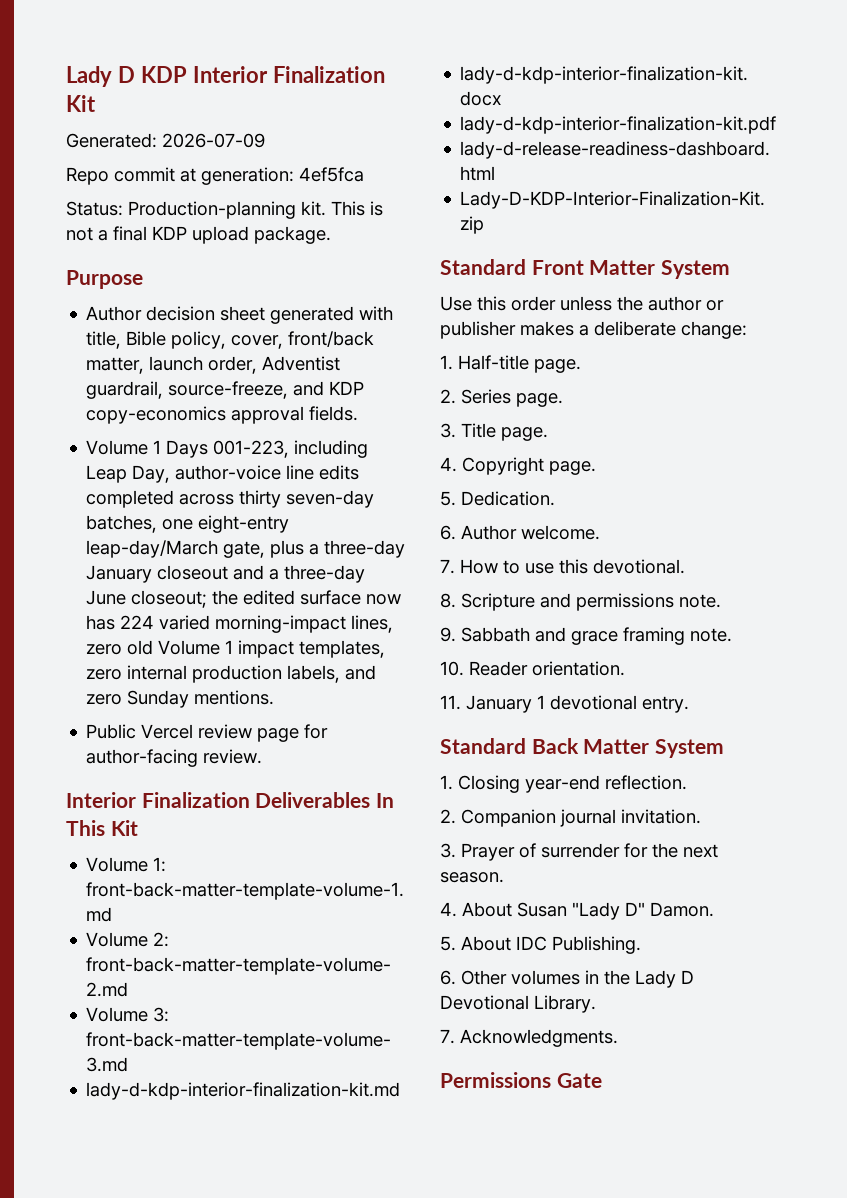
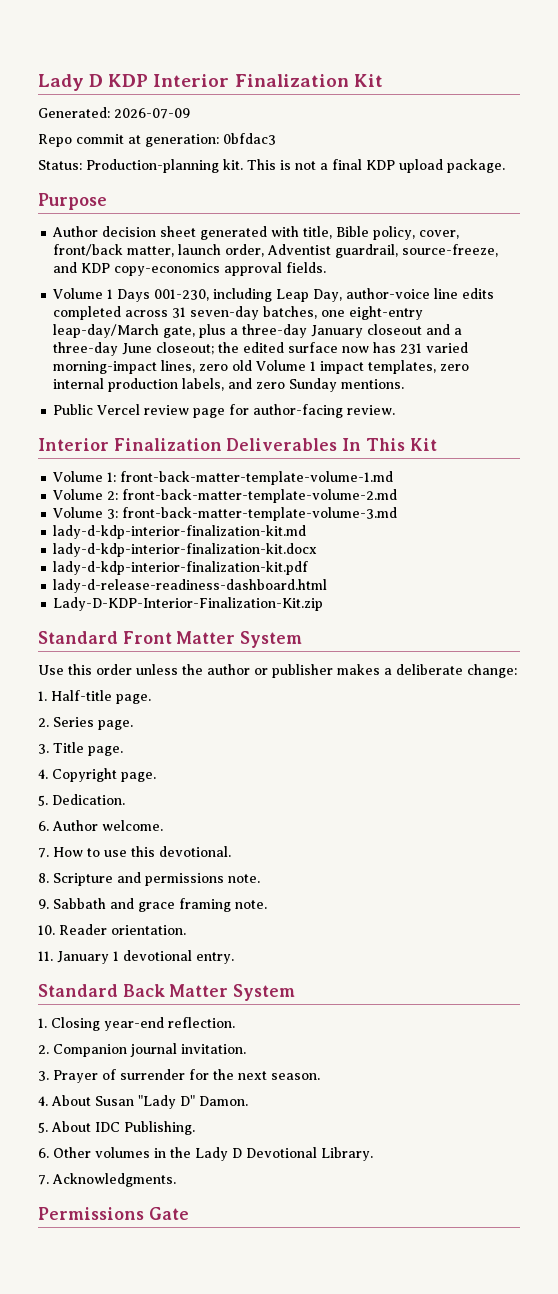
[299,167,364,182] 4ef5fca -> [223,133,276,145] 0bfdac3
[213,440,290,458] 001-223, -> [154,289,210,301] 001-230,
[239,490,282,508] thirty -> [172,307,187,318] 31
[120,615,155,629] 224 -> [400,343,423,354] 231

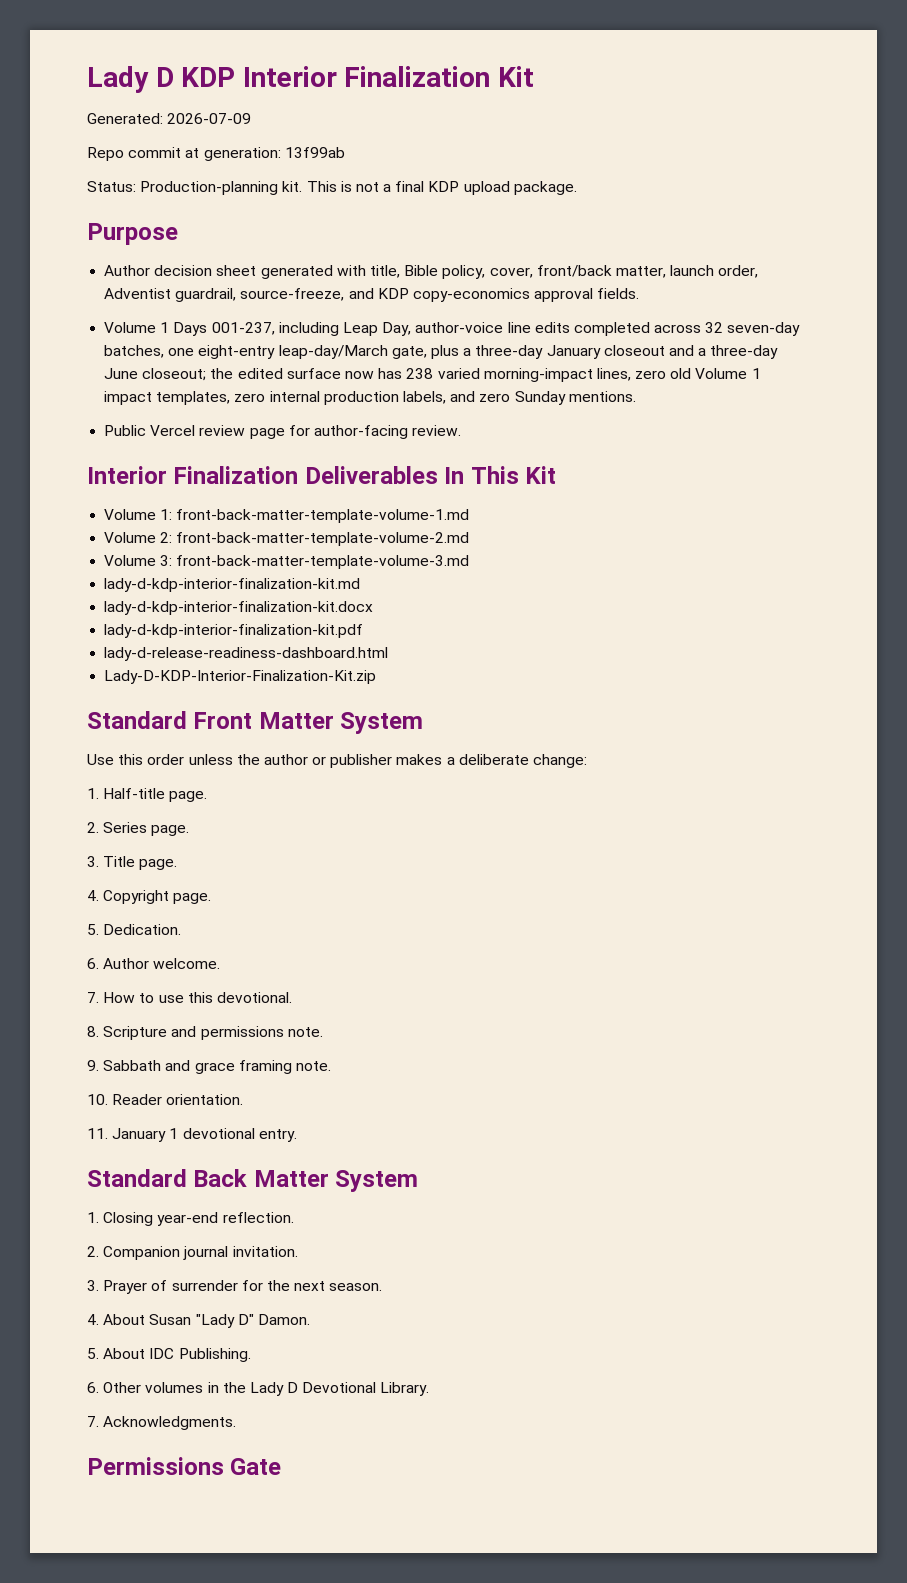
[223,133,276,145] 0bfdac3 -> [284,147,345,158] 13f99ab
[154,289,210,301] 001-230, -> [211,322,275,335] 001-237,
[172,307,187,318] 31 -> [705,322,724,333] 32
[400,343,423,354] 231 -> [406,368,434,379] 238

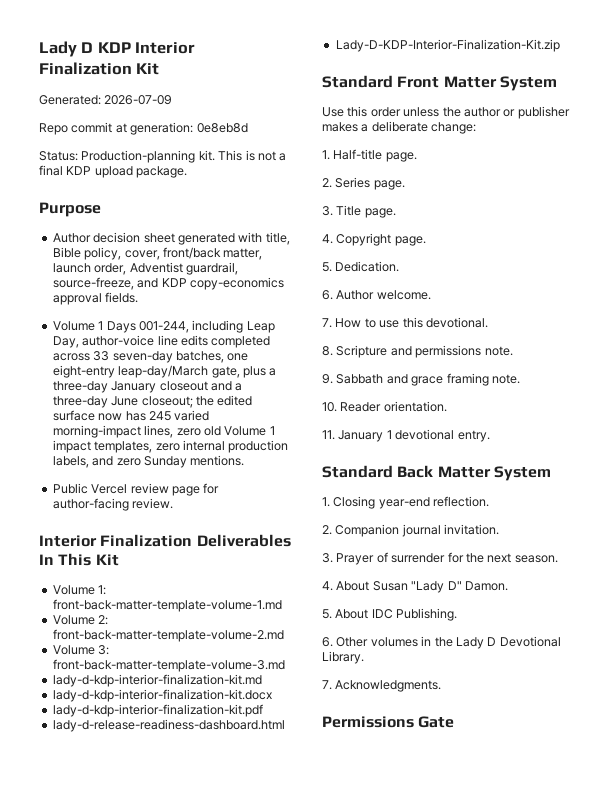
[284,147,345,158] 13f99ab -> [196,123,248,133] 0e8eb8d
[211,322,275,335] 001-237, -> [138,321,189,333] 001-244,
[705,322,724,333] 32 -> [93,351,110,361] 33
[406,368,434,379] 238 -> [148,411,171,421] 245

